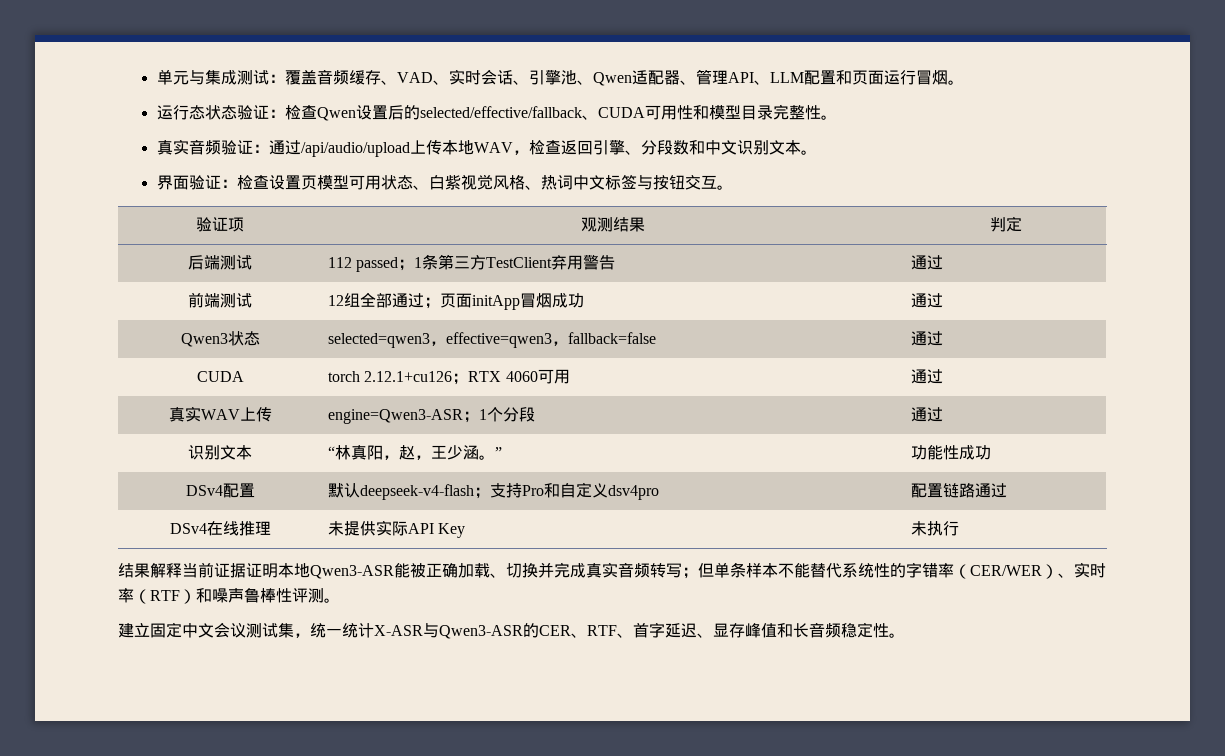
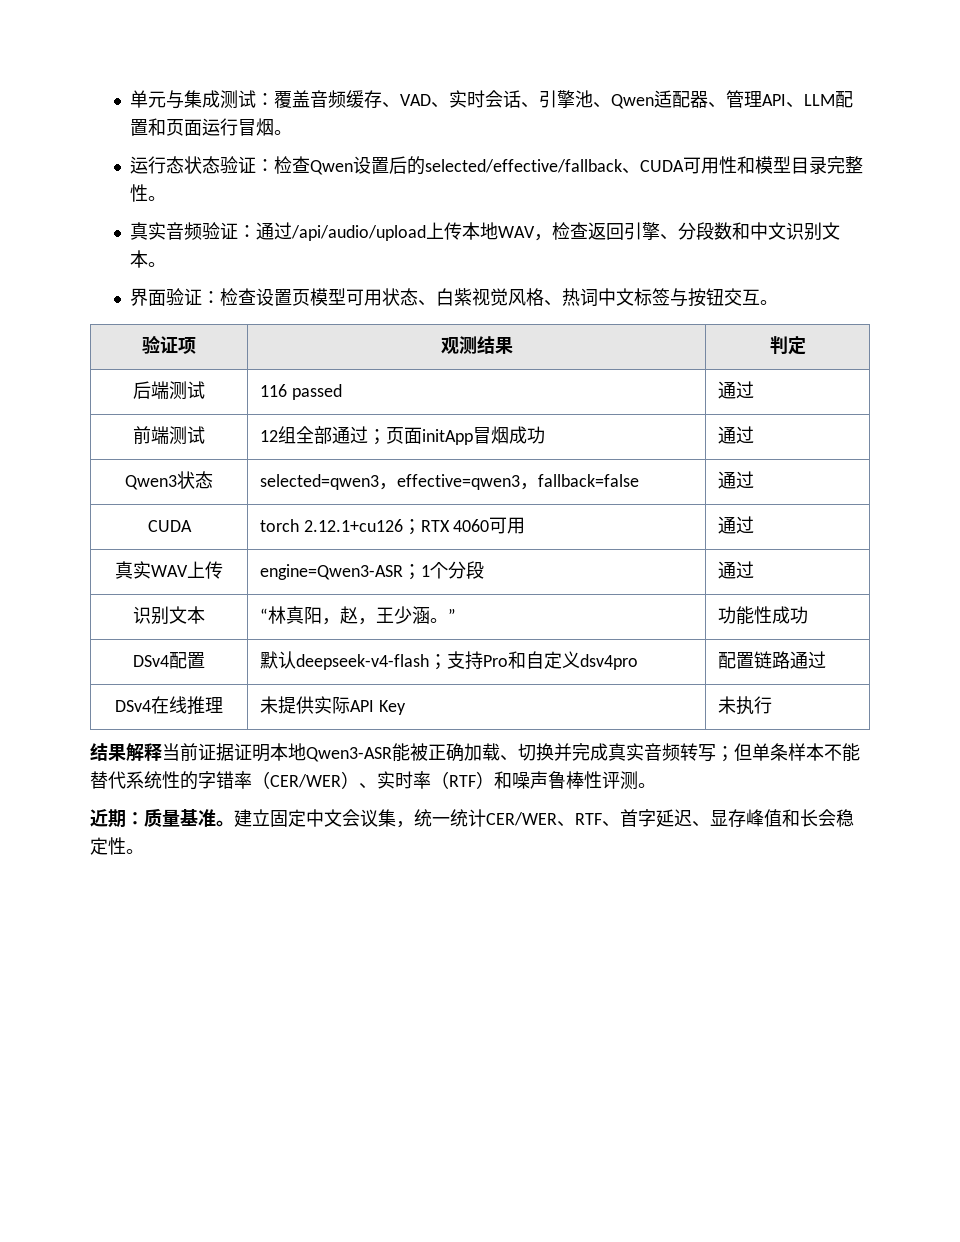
[327,257,352,268] 112 -> [259,384,287,397] 116
[398,254,616,271] ；1条第三方TestClient弃用警告 -> (342, 392) none
(340, 600) none -> [90,808,234,828] 近期：质量基准。
[246,623,278,638] 测试 -> (378, 818) none
[374,623,571,639] X-ASR与Qwen3-ASR的CER -> [486,812,557,826] CER/WER
[809,622,841,638] 音频 -> [818,809,836,827] 会

